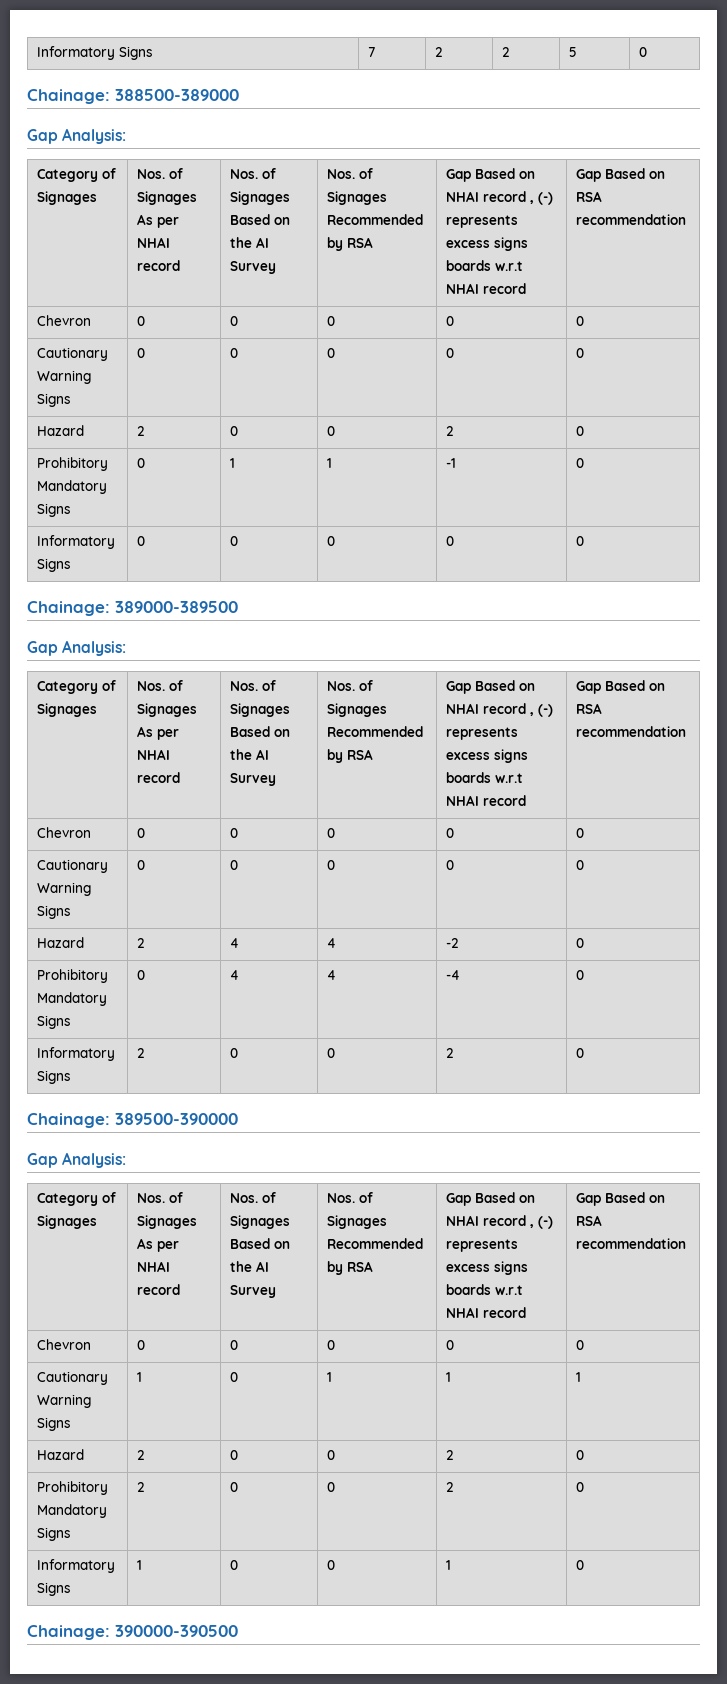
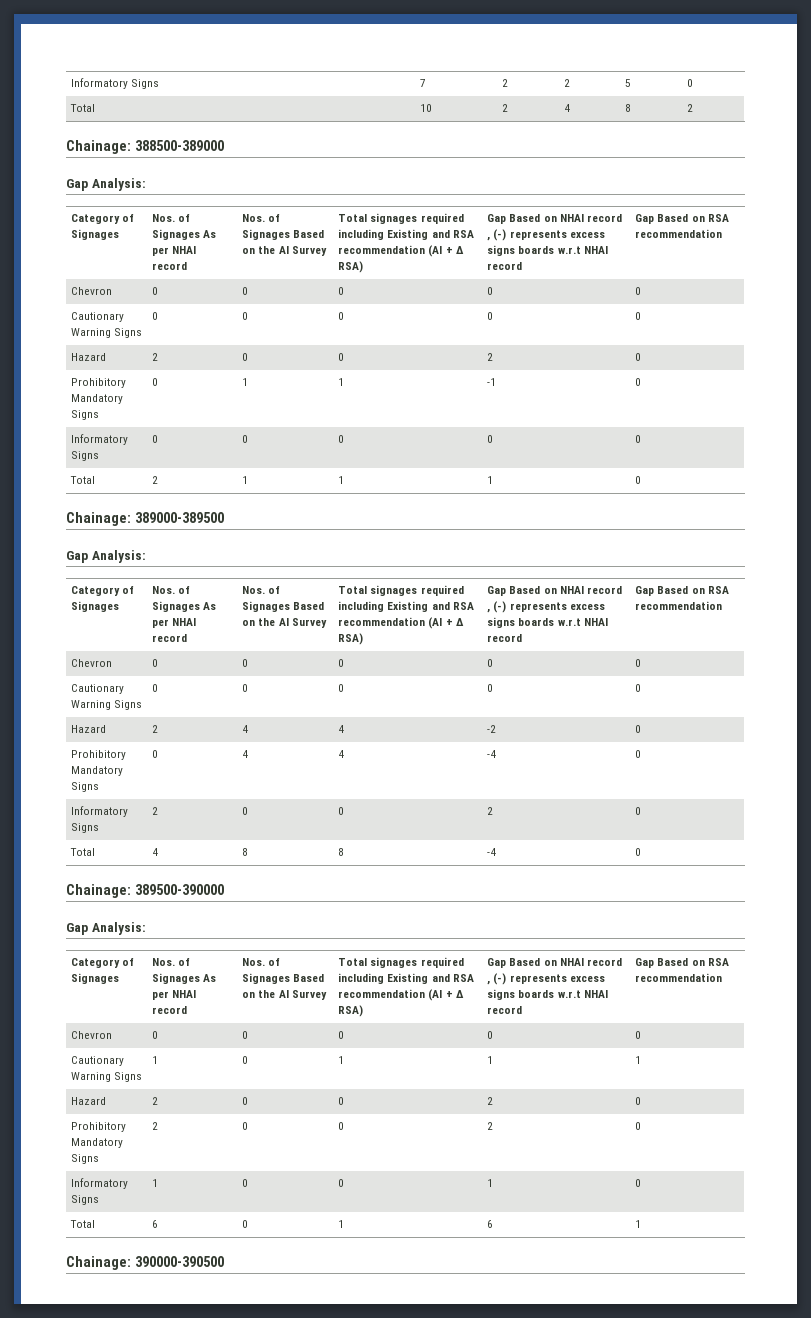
(647, 52) none -> [70,104,96,112] [420,104,433,112] [502,104,509,112] [564,104,571,112] [625,104,632,112] [687,104,694,112] // Total | 10 | 2 | 4 | 8 | 2
[326,168,373,179] [326,191,387,205] [326,214,423,225] [326,237,373,251] Nos. of Signages Recommended by RSA -> [338,213,464,224] [338,229,474,240] [338,245,464,257] [338,261,364,273] Total signages required including Existing and RSA recommendation (AI + Δ RSA)
(584, 541) none -> [70,476,96,484] [152,476,159,484] [242,476,249,484] [338,476,345,484] [487,476,494,484] [635,476,642,484] // Total | 2 | 1 | 1 | 1 | 0
[326,680,373,691] [326,703,387,717] [326,726,423,737] [326,749,373,763] Nos. of Signages Recommended by RSA -> [338,585,464,596] [338,601,474,612] [338,617,464,629] [338,633,364,645] Total signages required including Existing and RSA recommendation (AI + Δ RSA)
(584, 1053) none -> [70,848,96,856] [152,848,159,856] [242,848,249,856] [338,848,345,856] [487,848,497,856] [635,848,642,856] // Total | 4 | 8 | 8 | -4 | 0
[326,1192,373,1203] [326,1215,387,1229] [326,1238,423,1249] [326,1261,373,1275] Nos. of Signages Recommended by RSA -> [338,957,464,968] [338,973,474,984] [338,989,464,1001] [338,1005,364,1017] Total signages required including Existing and RSA recommendation (AI + Δ RSA)
(584, 1565) none -> [70,1220,96,1228] [152,1220,159,1228] [242,1220,249,1228] [338,1220,345,1228] [487,1220,494,1228] [635,1220,642,1228] // Total | 6 | 0 | 1 | 6 | 1

